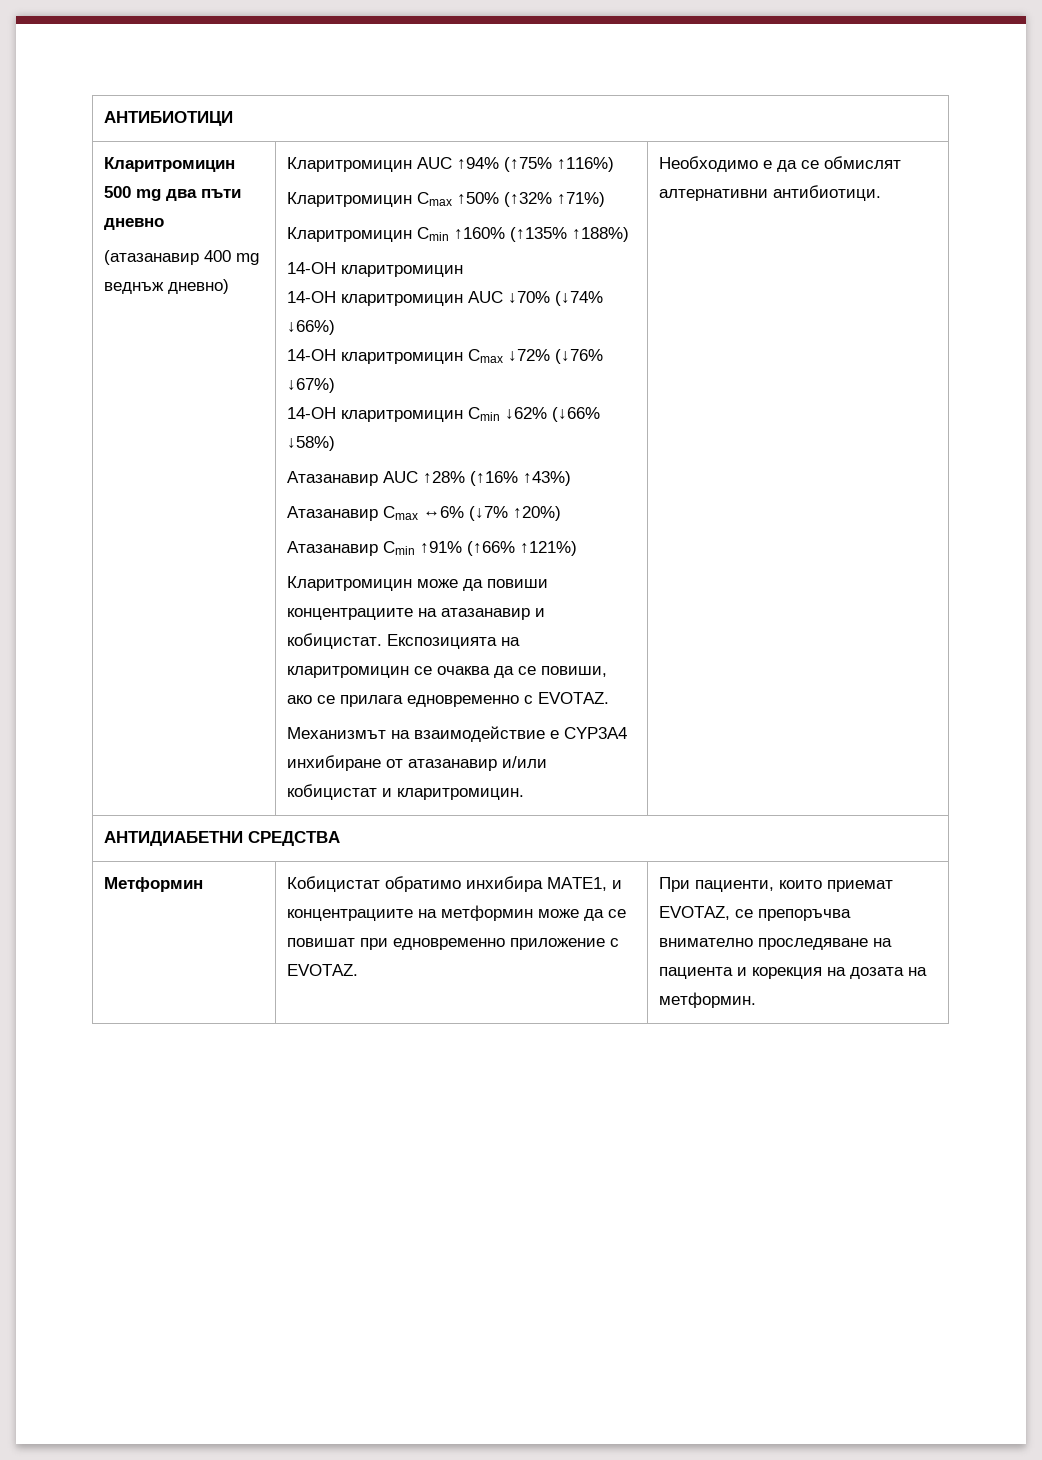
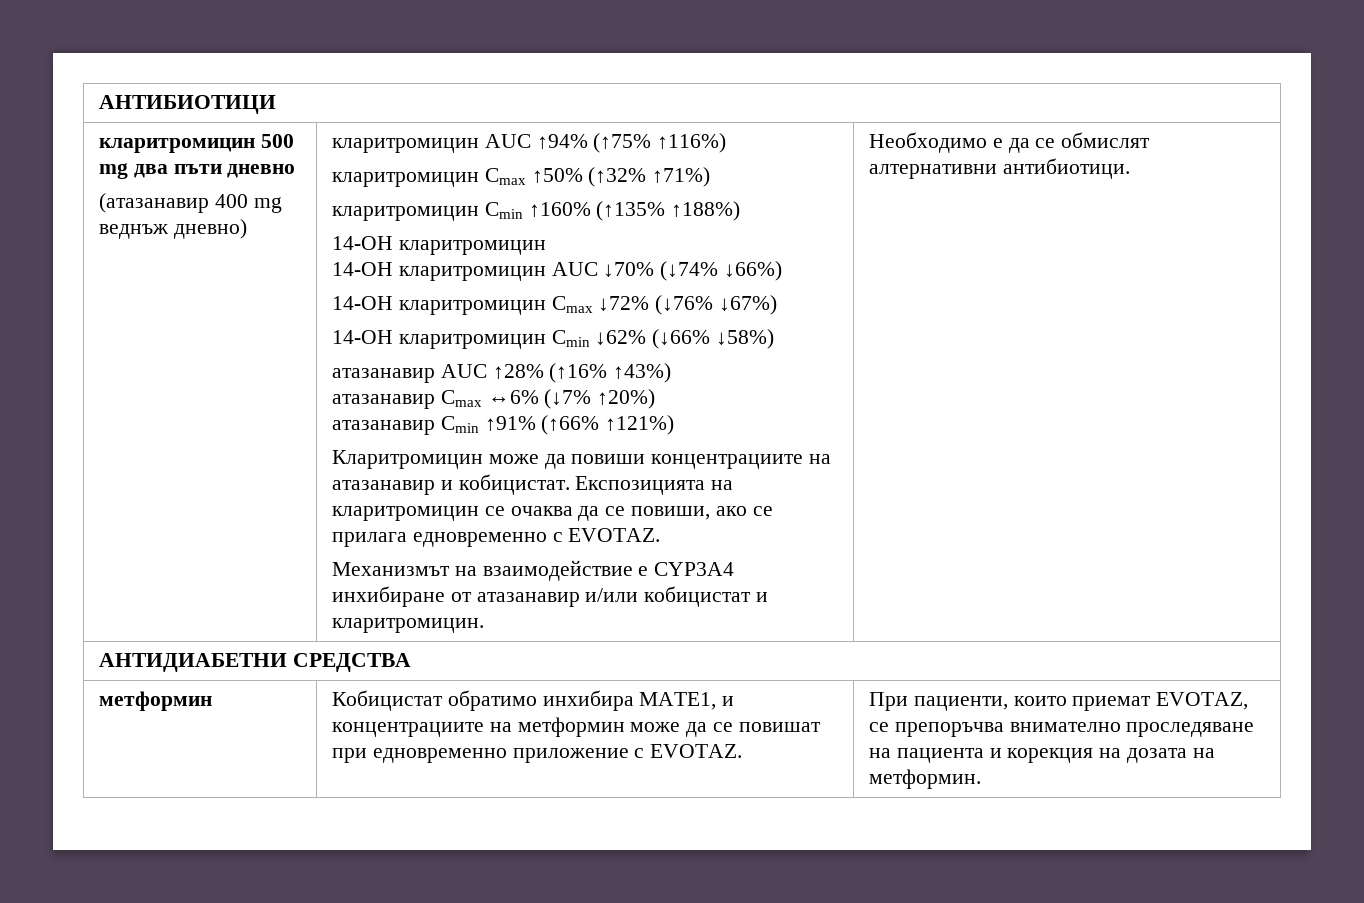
[104,157,236,172] Кларитромицин -> [98,138,255,153] кларитромицин
[287,157,413,172] Кларитромицин -> [331,138,479,153] кларитромицин
[287,192,413,207] Кларитромицин -> [331,172,479,187] кларитромицин
[287,227,413,242] Кларитромицин -> [331,206,479,221] кларитромицин
[287,471,379,486] Атазанавир -> [331,368,435,383] атазанавир
[287,506,379,521] Атазанавир -> [331,394,435,409] атазанавир
[287,541,379,556] Атазанавир -> [331,420,435,435] атазанавир
[104,877,204,892] Метформин -> [98,691,212,711] метформин

